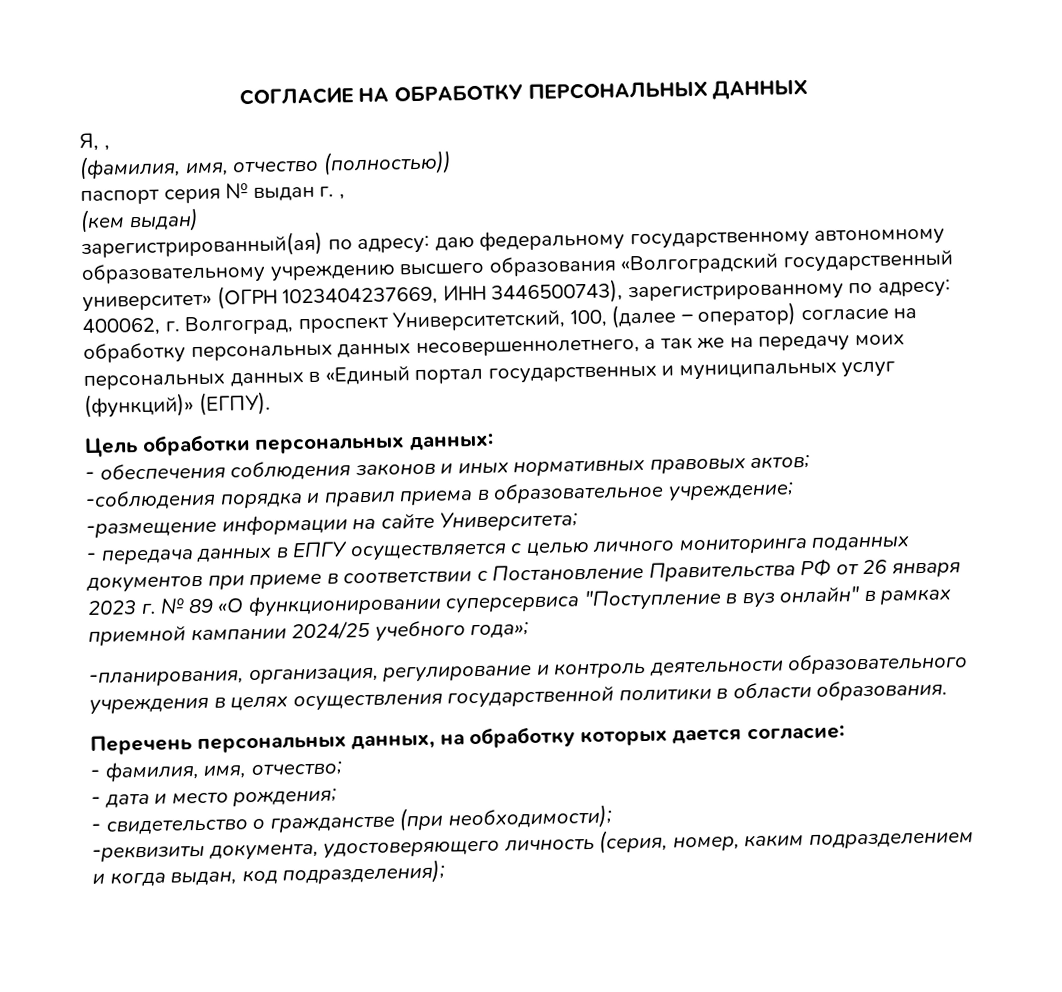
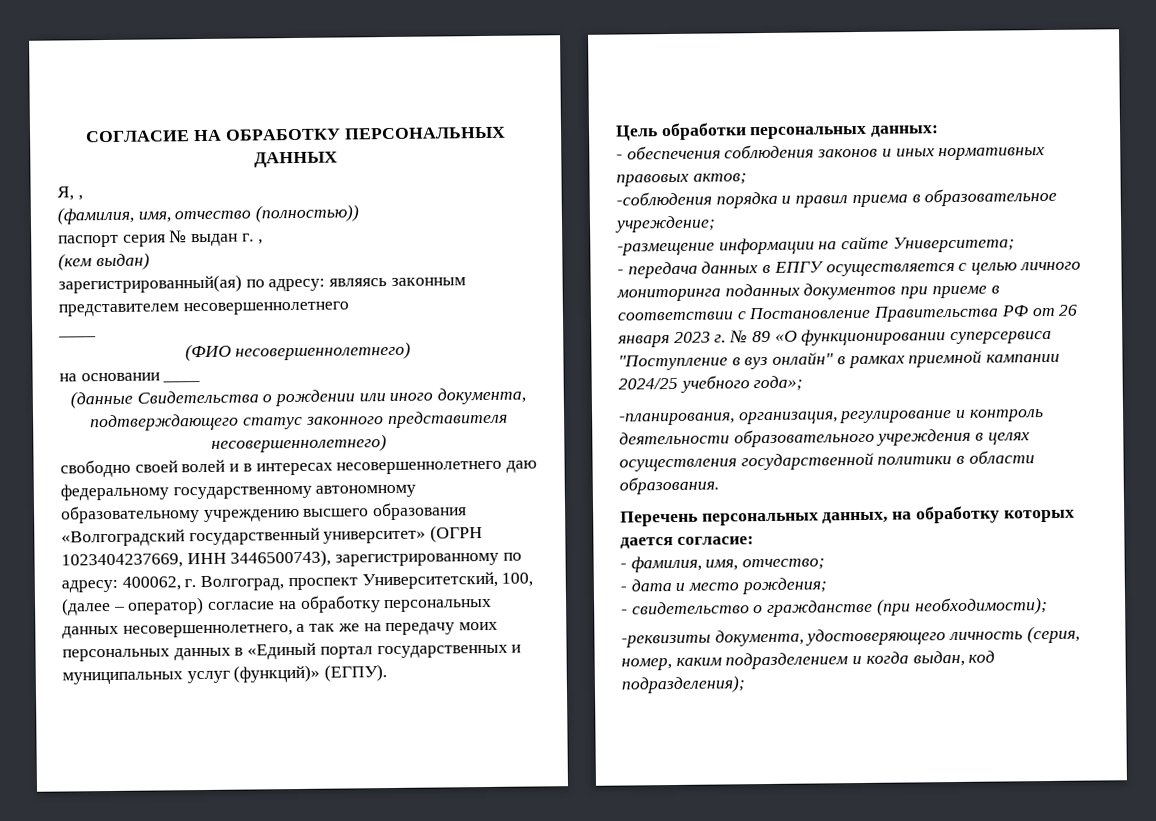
(431, 245) none -> [329,277,466,287] [58,301,349,317] [58,335,96,338] [184,341,412,362] [59,372,201,383] [69,387,527,409] [90,410,508,432] [211,434,387,453] [60,459,503,478] являясь законным представителем несовершеннолетнего // ____ // (ФИО несовершеннолетнего) // на основании ____ // (данные Свидетельства о рождении или иного документа, подтверждающего статус законного представителя несовершеннолетнего) // свободно своей волей и в интересах несовершеннолетнего

